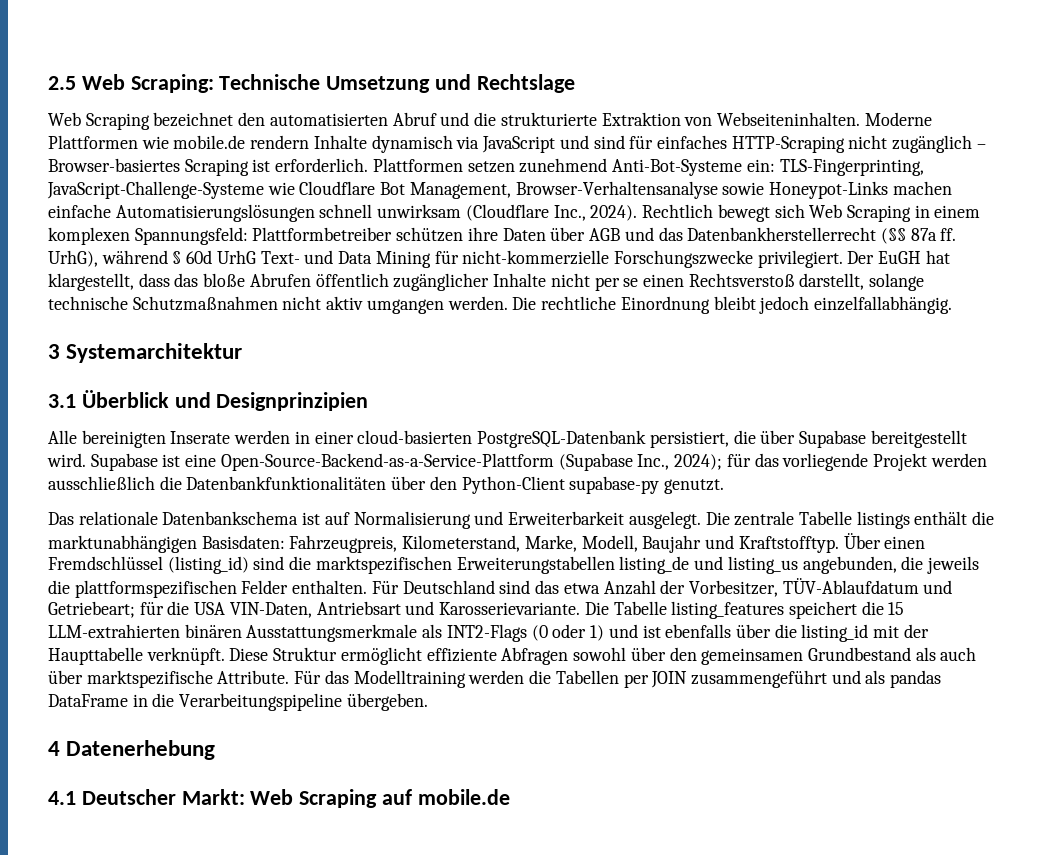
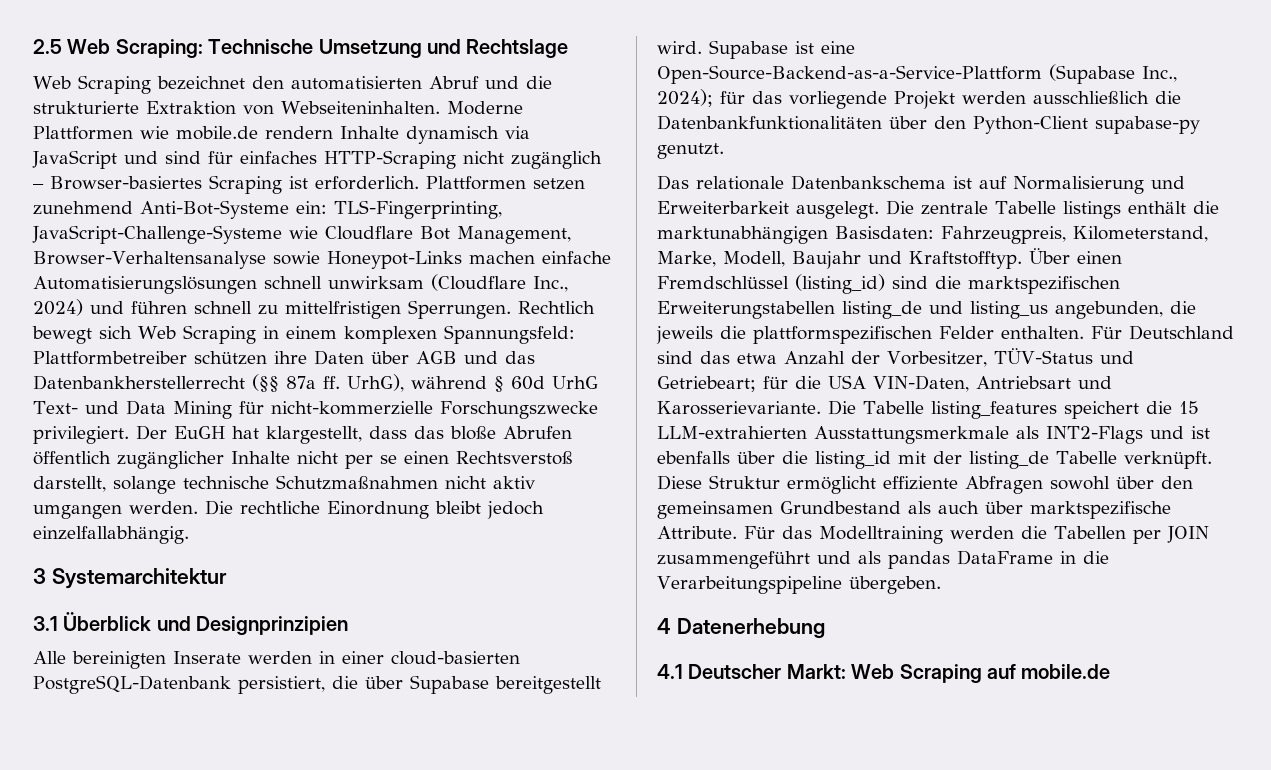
[590,205,638,221] 2024). -> [33,299,511,319] 2024) und führen schnell zu mittelfristigen Sperrungen.
[782,578,919,594] TÜV-Ablaufdatum -> [993,348,1093,364] TÜV-Status
[184,624,242,638] binären -> (807, 432) none
[531,624,605,641] (0 oder 1) -> (1143, 435) none
[48,647,143,665] Haupttabelle -> [969,451,1117,469] listing_de Tabelle

